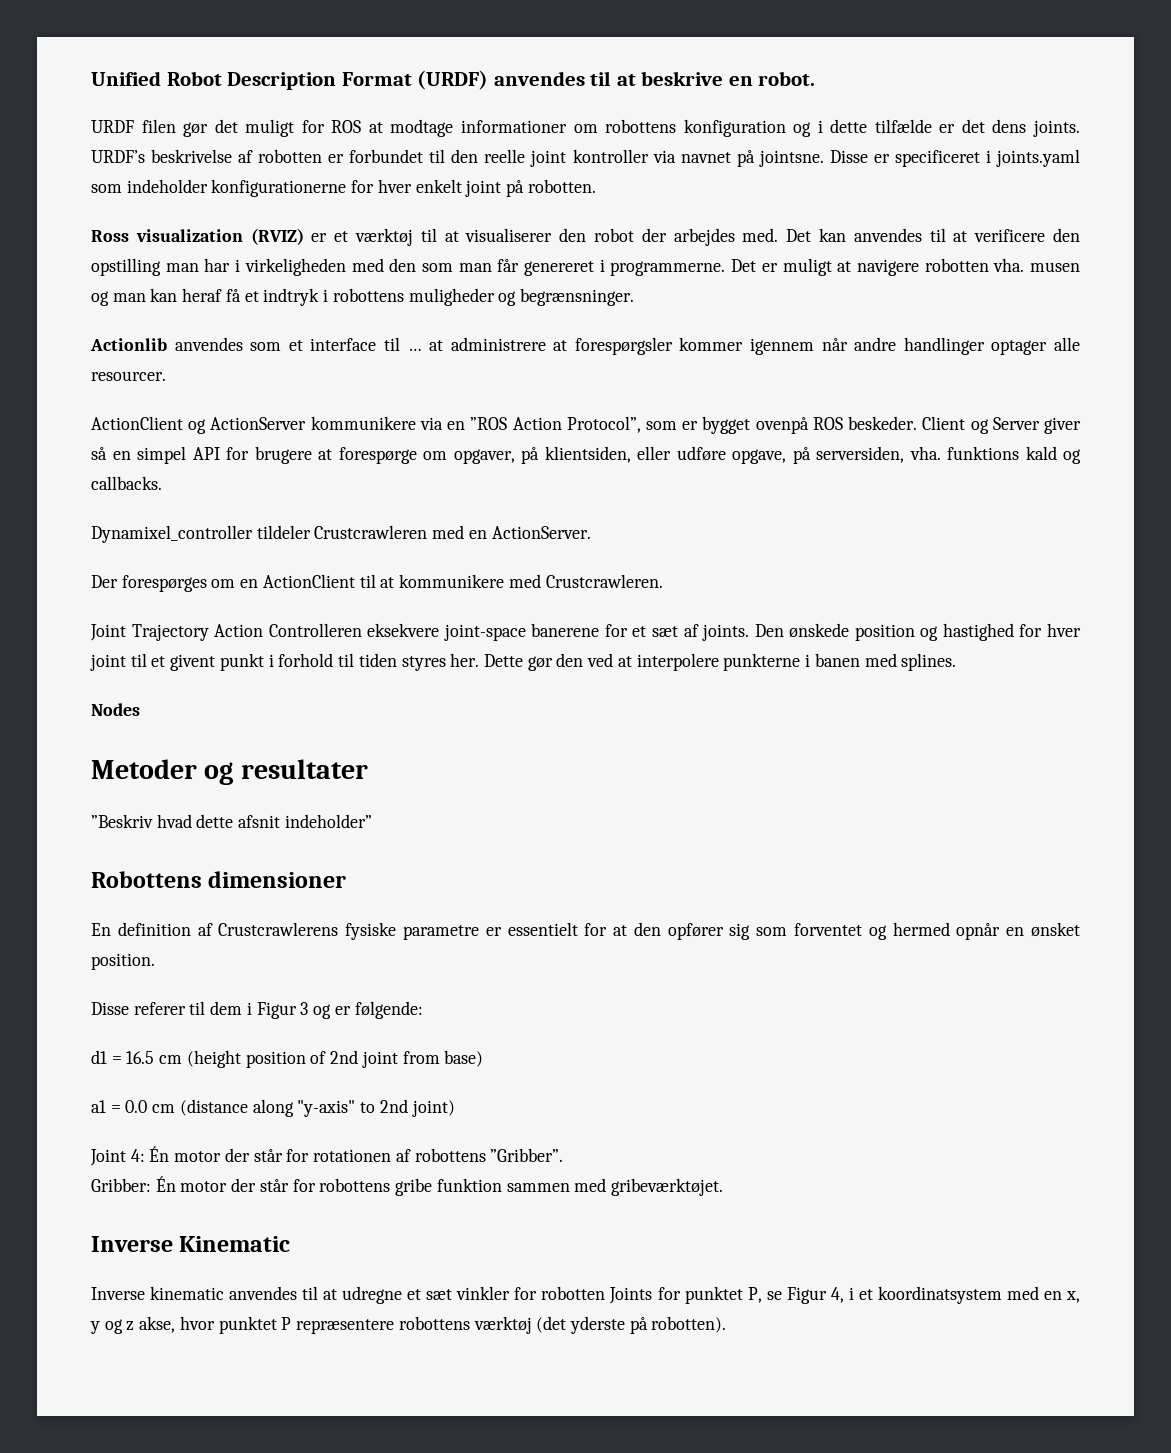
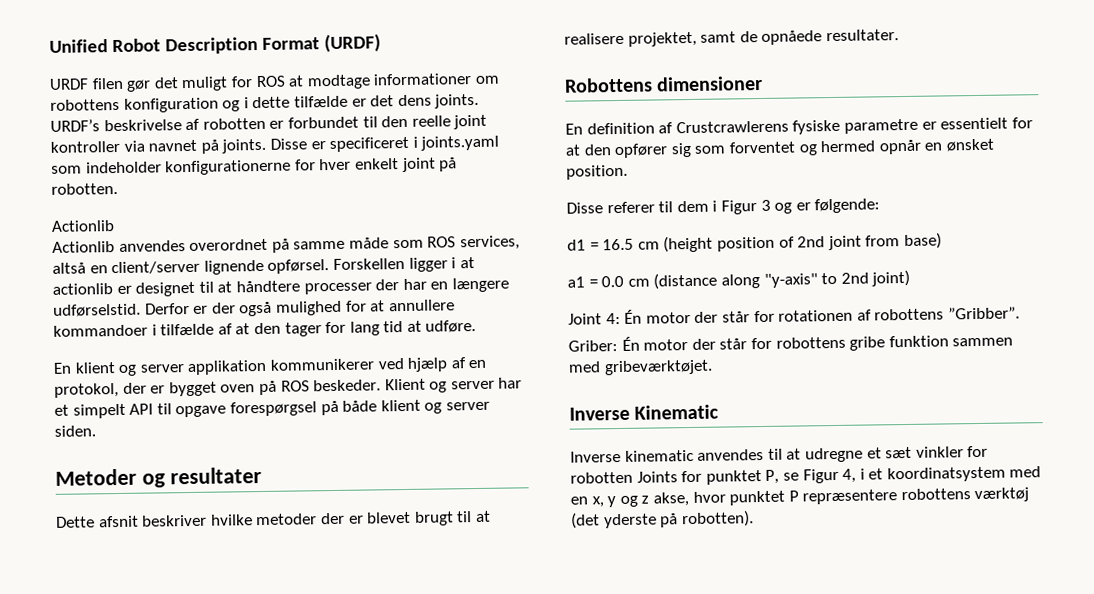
[493,71,816,86] anvendes til at beskrive en robot. -> (381, 43) none
[758,150,824,167] jointsne. -> [221,138,267,154] joints.
[91,228,1080,246] [91,258,1081,276] [91,288,634,306] [90,337,1081,355] [91,371,166,381] [91,416,1081,434] [91,446,1081,464] [91,476,162,490] [91,525,591,543] [91,574,663,592] [90,623,1081,641] [90,653,957,671] [91,703,140,716] [91,759,368,785] [91,814,372,828] Ross visualization (RVIZ) er et værktøj til at visualiserer den robot der arbejdes med. Det kan anvendes til at verificere den opstilling man har i virkeligheden med den som man får genereret i programmerne. Det er muligt at navigere robotten vha. musen og man kan heraf få et indtryk i robottens muligheder og begrænsninger. // Actionlib anvendes som et interface til … at administrere at forespørgsler kommer igennem når andre handlinger optager alle resourcer. // ActionClient og ActionServer kommunikere via en ”ROS Action Protocol”, som er bygget ovenpå ROS beskeder. Client og Server giver så en simpel API for brugere at forespørge om opgaver, på klientsiden, eller udføre opgave, på serversiden, vha. funktions kald og callbacks. // Dynamixel_controller tildeler Crustcrawleren med en ActionServer. // Der forespørges om en ActionClient til at kommunikere med Crustcrawleren. // Joint Trajectory Action Controlleren eksekvere joint-space banerene for et sæt af joints. Den ønskede position og hastighed for hver joint til et givent punkt i forhold til tiden styres her. Dette gør den ved at interpolere punkterne i banen med splines. // Nodes // Metoder og resultater // ”Beskriv hvad dette afsnit indeholder” -> [51,220,115,232] [52,235,520,253] [52,257,475,275] [52,277,509,297] [53,299,455,317] [53,319,477,337] [53,357,487,376] [54,377,523,398] [54,399,490,419] [54,425,96,437] [55,467,262,488] [56,510,491,528] [564,29,899,47] Actionlib // Actionlib anvendes overordnet på samme måde som ROS services, altså en client/server lignende opførsel. Forskellen ligger i at actionlib er designet til at håndtere processer der har en længere udførselstid. Derfor er der også mulighed for at annullere kommandoer i tilfælde af at den tager for lang tid at udføre. // En klient og server applikation kommunikerer ved hjælp af en protokol, der er bygget oven på ROS beskeder. Klient og server har et simpelt API til opgave forespørgsel på både klient og server siden. // Metoder og resultater // Dette afsnit beskriver hvilke metoder der er blevet brugt til at realisere projektet, samt de opnåede resultater.
[91,1178,151,1192] Gribber: -> [568,340,618,352] Griber:

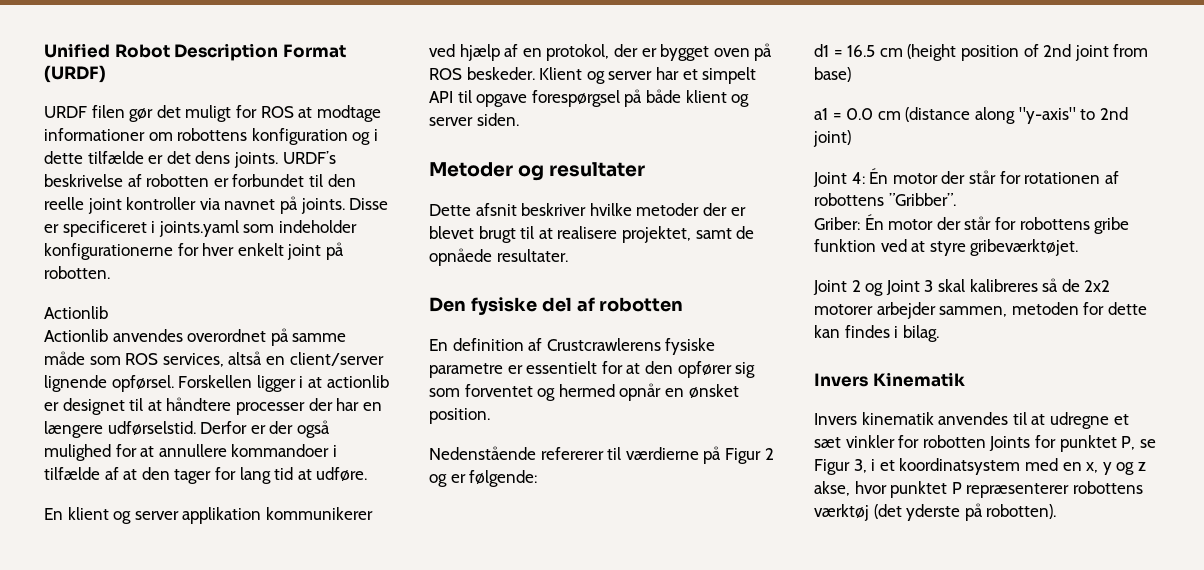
[564,75,764,93] Robottens dimensioner -> [429,297,684,315] Den fysiske del af robotten
[566,199,771,215] Disse referer til dem i Figur 3 -> [429,446,774,464] Nedenstående refererer til værdierne på Figur 2
[952,337,1014,347] [568,359,713,376] [569,404,720,421] [570,449,694,463] sammen med gribeværktøjet. // Inverse Kinematic // Inverse kinematic -> [880,239,1079,256] [813,278,1111,296] [814,302,1147,319] [814,325,939,342] [814,372,965,387] [814,412,934,425] ved at styre gribeværktøjet. // Joint 2 og Joint 3 skal kalibreres så de 2x2 motorer arbejder sammen, metoden for dette kan findes i bilag. // Invers Kinematik // Invers kinematik
[842,468,857,483] 4, -> [853,459,867,473] 3,
[802,489,898,505] repræsentere -> [966,483,1070,498] repræsenterer

